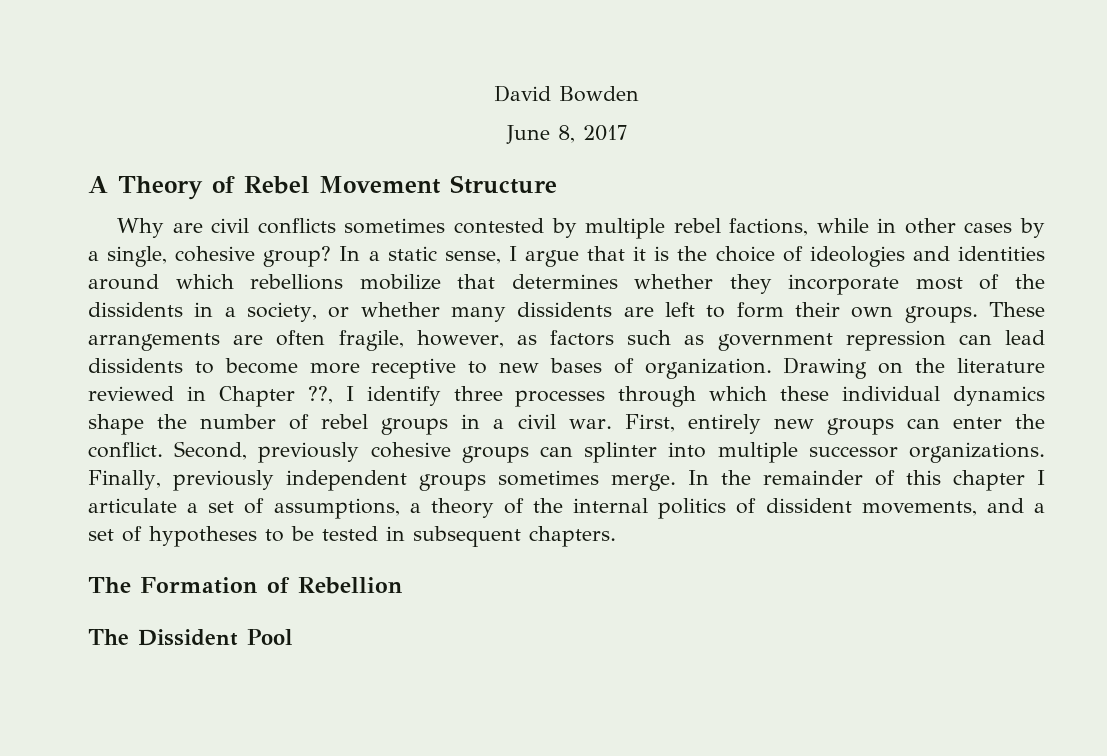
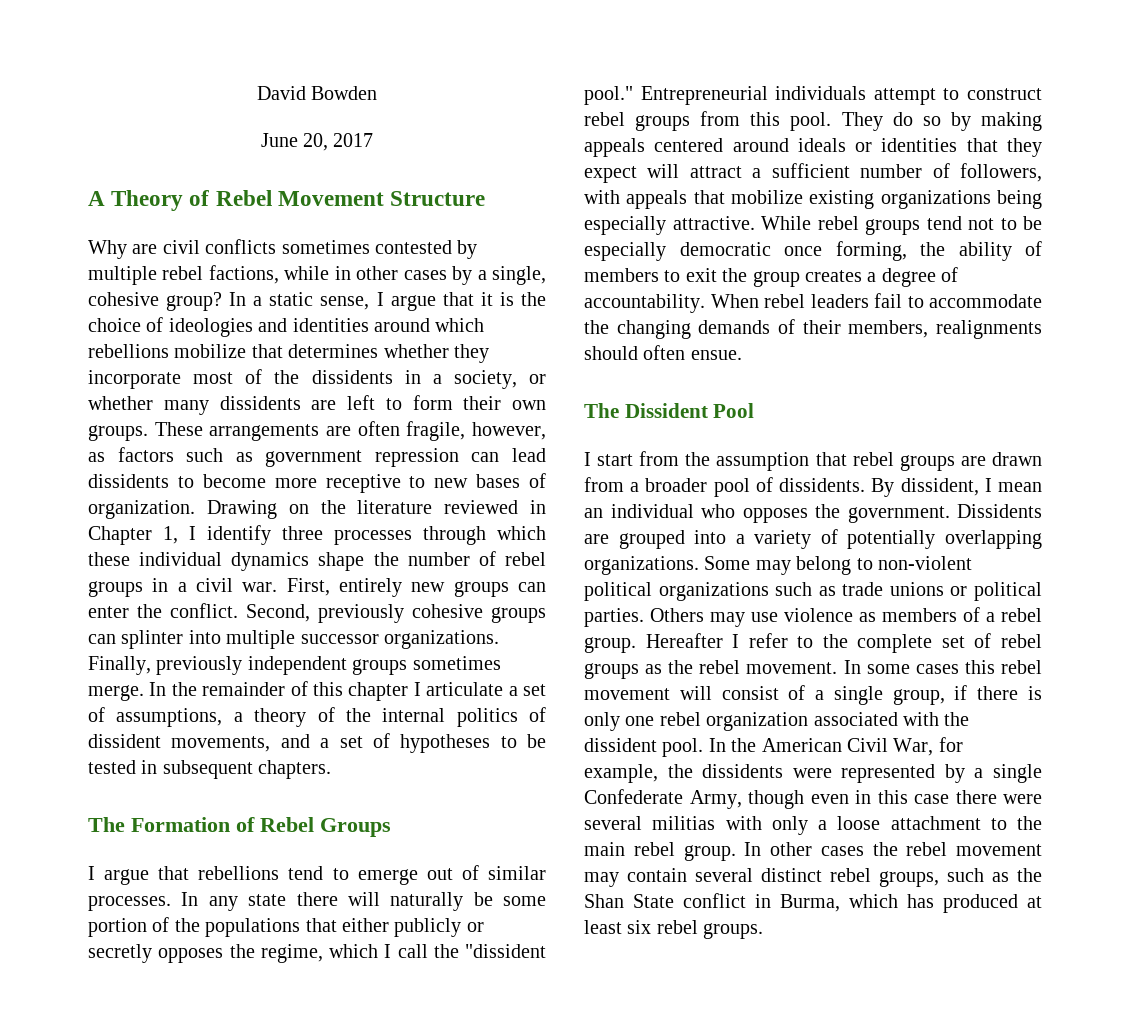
[557,125,575,143] 8, -> [303,133,328,151] 20,
[307,386,333,404] ??, -> [163,526,178,544] 1,
[298,577,403,594] [88,629,292,646] Rebellion // The Dissident Pool -> [260,817,391,837] [88,865,546,885] [88,892,546,911] [88,917,484,937] [88,944,546,963] [584,86,1042,105] [584,111,1042,131] [584,138,1042,157] [584,163,1042,183] [584,190,1042,209] [584,216,1042,235] [584,241,1042,261] [584,267,959,287] [584,293,1042,313] [584,319,1042,339] [584,345,742,360] [584,403,755,418] [584,451,1042,471] [584,477,1042,497] [584,504,1042,523] [584,529,1042,549] [584,556,972,575] [584,582,1042,601] [584,607,1042,627] [584,633,1042,653] [584,660,1042,679] [584,685,1042,705] [584,712,970,731] [584,737,963,757] [584,764,1042,783] [584,789,1042,809] [584,816,1042,835] [584,842,1042,861] [584,868,1042,887] [584,893,1042,913] [584,920,764,939] Rebel Groups // I argue that rebellions tend to emerge out of similar processes. In any state there will naturally be some portion of the populations that either publicly or secretly opposes the regime, which I call the "dissident pool." Entrepreneurial individuals attempt to construct rebel groups from this pool. They do so by making appeals centered around ideals or identities that they expect will attract a sufficient number of followers, with appeals that mobilize existing organizations being especially attractive. While rebel groups tend not to be especially democratic once forming, the ability of members to exit the group creates a degree of accountability. When rebel leaders fail to accommodate the changing demands of their members, realignments should often ensue. // The Dissident Pool // I start from the assumption that rebel groups are drawn from a broader pool of dissidents. By dissident, I mean an individual who opposes the government. Dissidents are grouped into a variety of potentially overlapping organizations. Some may belong to non-violent political organizations such as trade unions or political parties. Others may use violence as members of a rebel group. Hereafter I refer to the complete set of rebel groups as the rebel movement. In some cases this rebel movement will consist of a single group, if there is only one rebel organization associated with the dissident pool. In the American Civil War, for example, the dissidents were represented by a single Confederate Army, though even in this case there were several militias with only a loose attachment to the main rebel group. In other cases the rebel movement may contain several distinct rebel groups, such as the Shan State conflict in Burma, which has produced at least six rebel groups.

